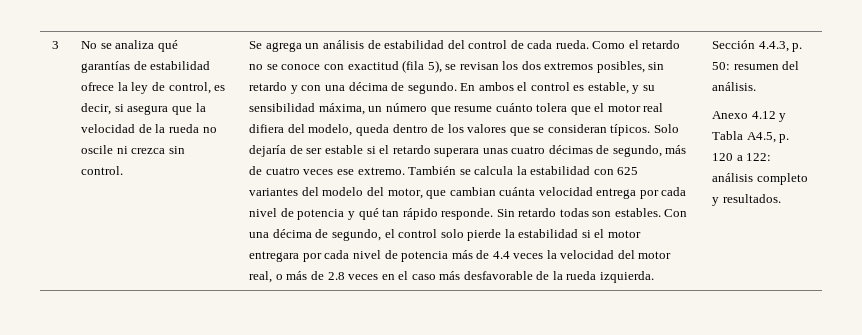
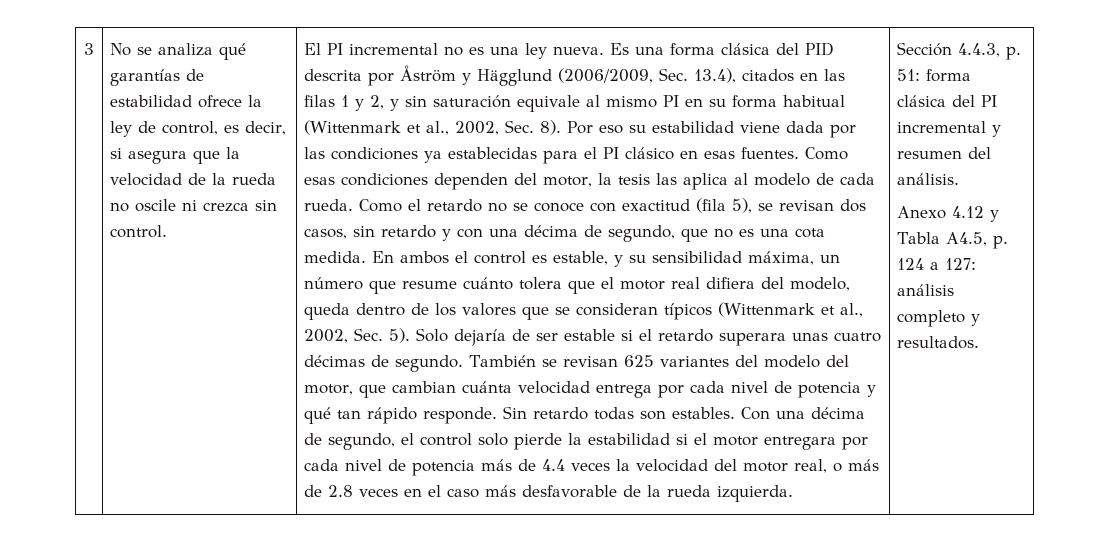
[249,40,508,52] Se agrega un análisis de estabilidad del control -> [304,42,835,59] [304,65,846,86] [304,95,846,112] [304,120,857,138] [304,147,849,164] [304,173,811,190] El PI incremental no es una ley nueva. Es una forma clásica del PID descrita por Åström y Hägglund (2006/2009, Sec. 13.4), citados en las filas 1 y 2, y sin saturación equivale al mismo PI en su forma habitual (Wittenmark et al., 2002, Sec. 8). Por eso su estabilidad viene dada por las condiciones ya establecidas para el PI clásico en esas fuentes. Como esas condiciones dependen del motor, la tesis las aplica al modelo
[502,61,645,73] los dos extremos posibles, -> [840,199,867,212] [304,228,348,239] dos casos,
[407,82,457,94] segundo. -> [608,225,826,242] [304,251,367,263] segundo, que no es una cota medida.
[610,124,651,136] típicos. -> [664,302,864,320] [304,328,411,343] típicos (Wittenmark et al., 2002, Sec. 5).
[612,145,687,157] [249,166,614,175] segundo, más de cuatro veces ese extremo. También se calcula la estabilidad con -> [395,355,619,372] segundo. También se revisan
[712,62,731,70] 50: -> [897,69,972,82] [897,95,998,107] [897,121,1002,137] 51: forma clásica del PI incremental y
[712,153,772,161] 120 a 122: -> [897,258,977,270] 124 a 127:

